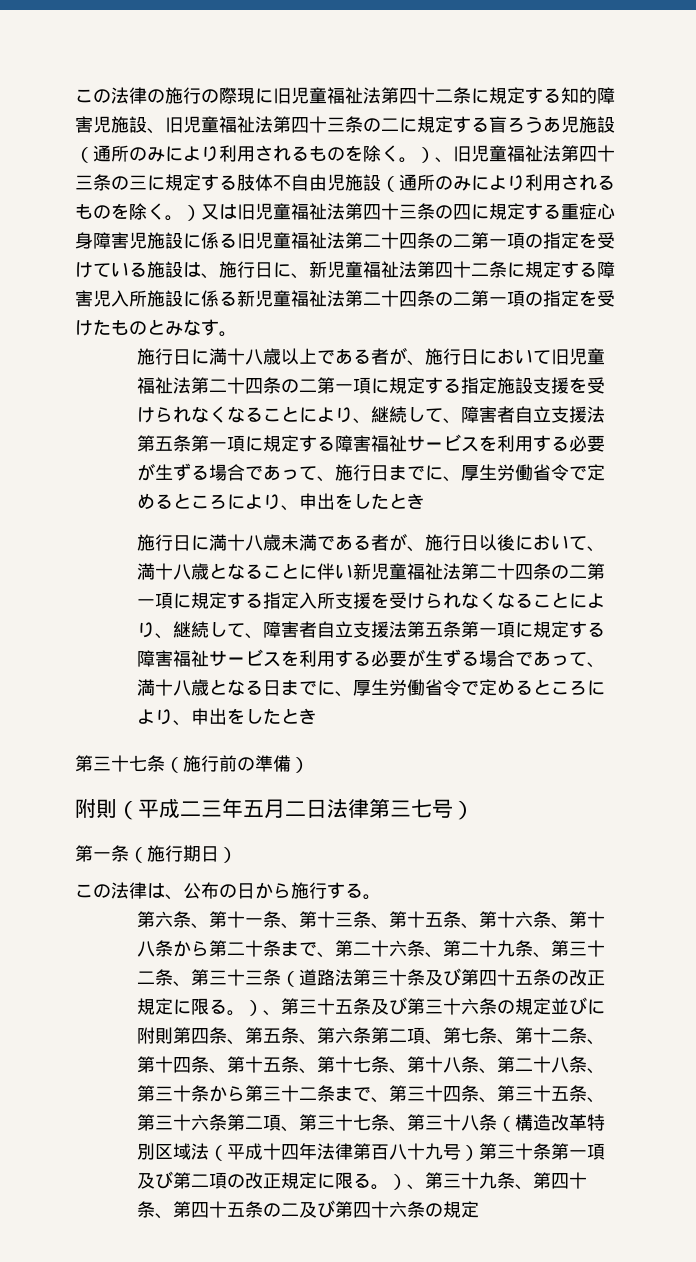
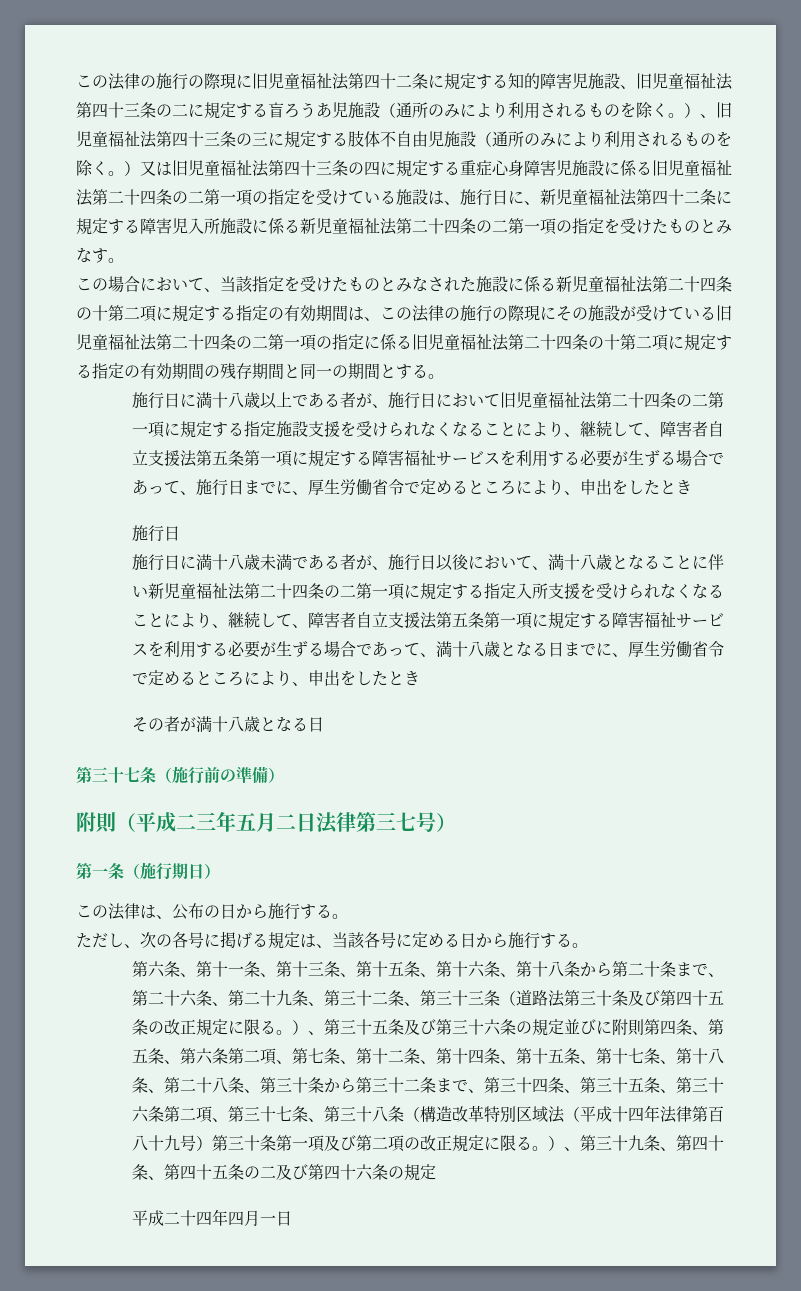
(237, 334) none -> [76,276,732,293] [76,305,732,322] [76,334,732,351] [76,363,444,380] // この場合において、当該指定を受けたものとみなされた施設に係る新児童福祉法第二十四条の十第二項に規定する指定の有効期間は、この法律の施行の際現にその施設が受けている旧児童福祉法第二十四条の二第一項の指定に係る旧児童福祉法第二十四条の十第二項に規定する指定の有効期間の残存期間と同一の期間とする。
(191, 543) none -> [132,554,181,571] // 施行日
(317, 716) none -> [132,716,325,733] // その者が満十八歳となる日
(381, 897) none -> [76,931,588,949] // ただし、次の各号に掲げる規定は、当該各号に定める日から施行する。
(479, 1209) none -> [132,1209,293,1226] // 平成二十四年四月一日

